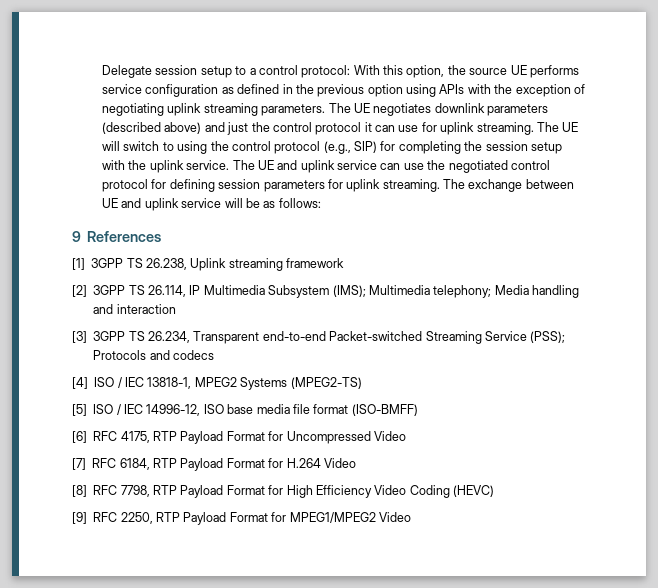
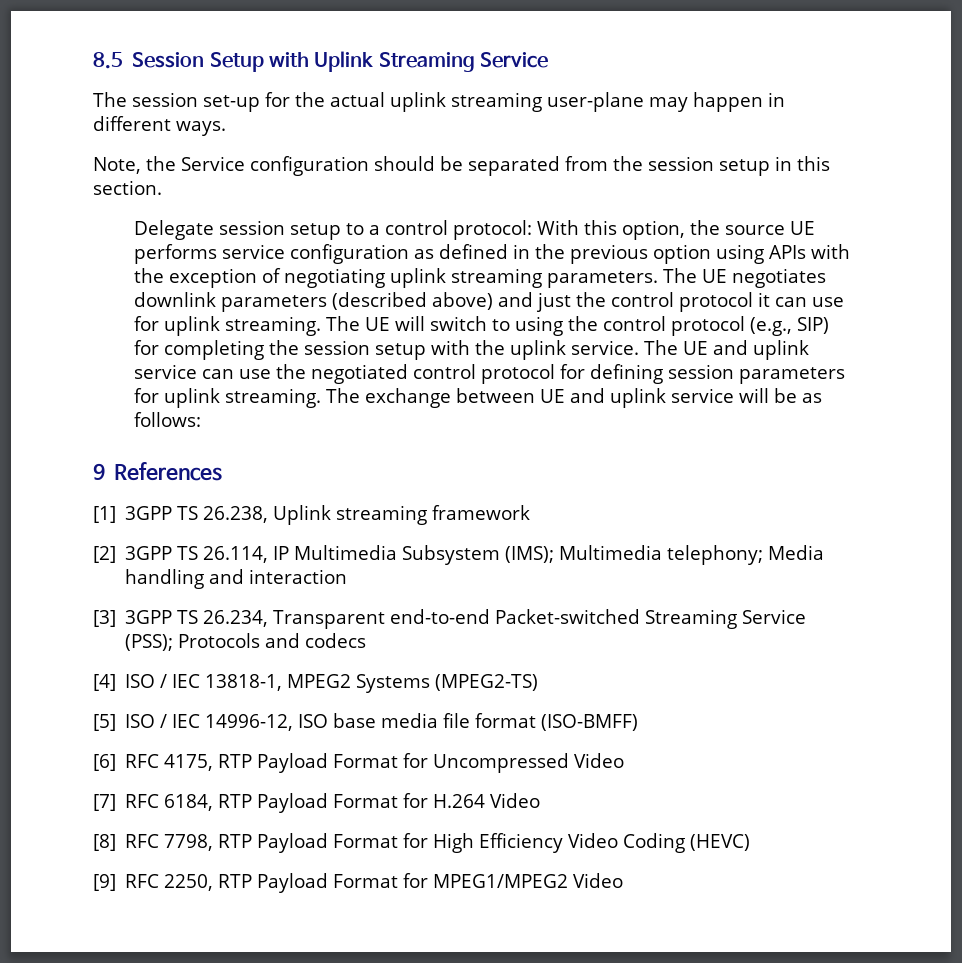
(102, 71) none -> [93,51,549,72] [93,92,785,112] [93,116,226,136] [93,156,830,176] [93,180,162,195] 8.5 Session Setup with Uplink Streaming Service // The session set-up for the actual uplink streaming user-plane may happen in different ways. // Note, the Service configuration should be separated from the session setup in this section. //

